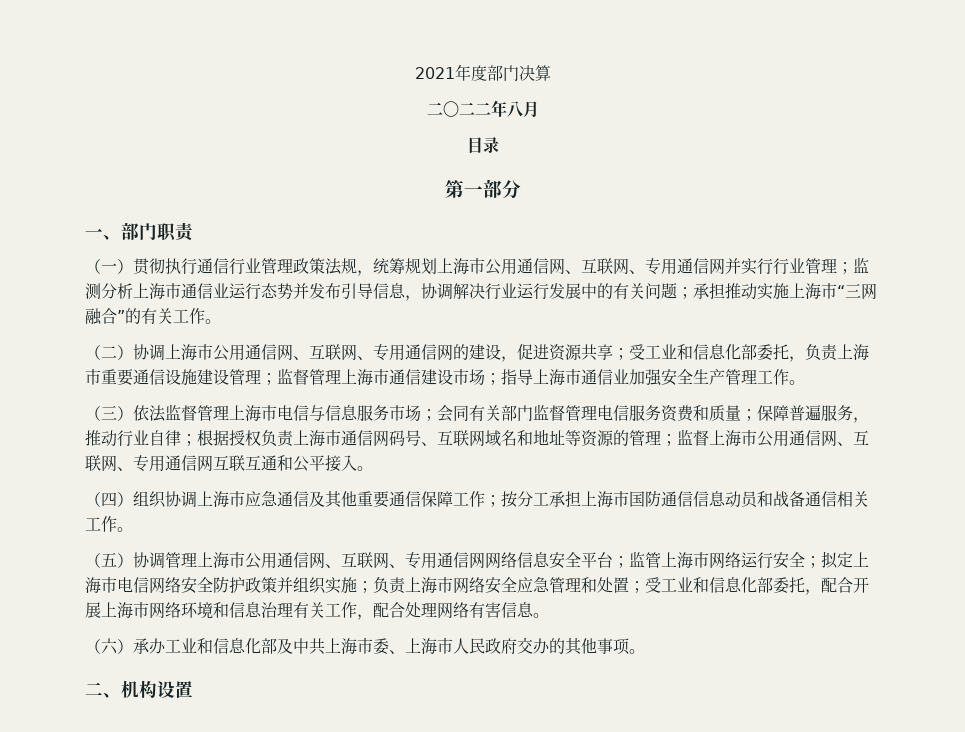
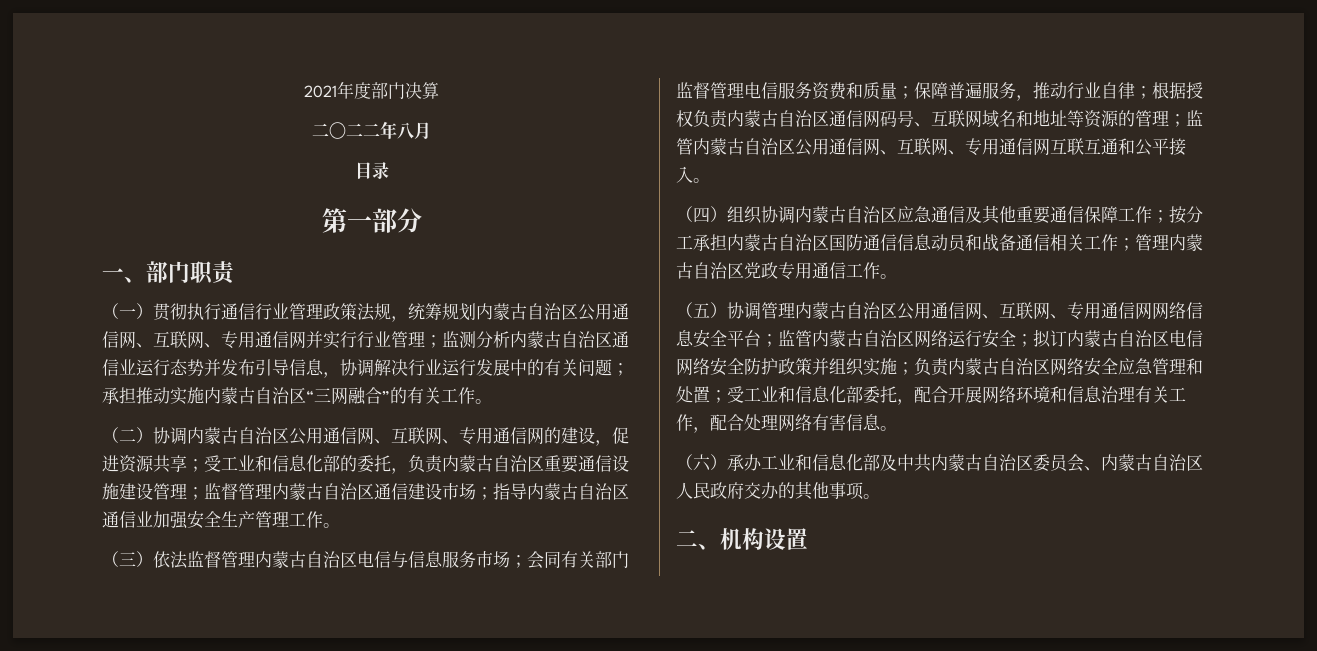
[437,258,485,275] 上海市 -> [476,303,578,320] 内蒙古自治区
[133,283,181,300] 上海市 -> [510,331,612,348] 内蒙古自治区
[789,283,837,300] 上海市 -> [204,387,306,404] 内蒙古自治区
[165,344,213,361] 上海市 -> [187,427,289,444] 内蒙古自治区
(757, 352) none -> [340,455,357,472] 的
[837,344,869,361] [85,369,101,385] 上海市 -> [442,455,544,472] 内蒙古自治区
[341,369,389,386] 上海市 -> [272,483,374,500] 内蒙古自治区
[533,369,581,386] 上海市 -> [527,483,629,500] 内蒙古自治区
[229,405,277,422] 上海市 -> [255,551,357,568] 内蒙古自治区
[293,430,341,447] 上海市 -> [727,110,829,127] 内蒙古自治区
[693,430,757,447] 督上海市 -> [676,138,795,155] 管内蒙古自治区
[197,491,245,508] 上海市 -> [795,206,897,223] 内蒙古自治区
[581,491,629,508] 上海市 -> [727,234,829,251] 内蒙古自治区
(117, 524) none -> [1118,234,1203,251] [676,262,880,280] ；管理内蒙古自治区党政专用通信工作
[197,552,245,569] 上海市 -> [795,302,897,319] 内蒙古自治区
[661,552,709,569] 上海市 -> [812,330,914,347] 内蒙古自治区
[837,552,869,568] [85,577,117,594] 定上海市 -> [1050,330,1169,347] 订内蒙古自治区
[405,577,453,594] 上海市 -> [948,358,1050,375] 内蒙古自治区
[101,602,149,619] 上海市 -> (982, 394) none
[325,638,453,655] 上海市委、上海市 -> [931,454,1203,472] 内蒙古自治区委员会、内蒙古自治区

